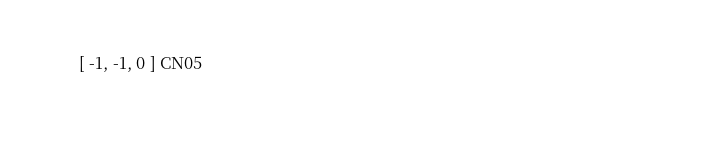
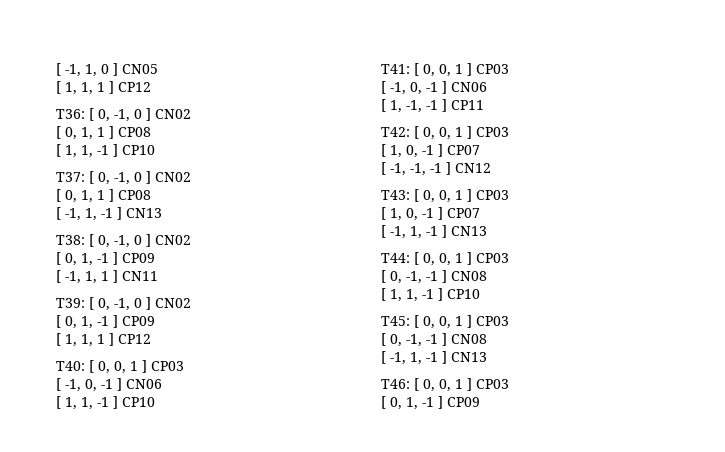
[79,56,203,72] [ -1, -1, 0 ] CN05 -> [56,63,158,77] [56,81,151,95] [56,108,191,122] [56,126,151,140] [56,144,155,158] [56,171,191,185] [56,189,151,203] [56,207,162,221] [56,234,191,248] [56,252,155,266] [56,270,158,284] [56,297,191,311] [56,315,155,329] [56,333,151,347] [56,360,184,374] [56,378,162,392] [56,396,155,410] [381,63,509,77] [381,81,487,95] [381,99,484,113] [381,126,509,140] [381,144,480,158] [381,162,491,176] [381,189,509,203] [381,207,480,221] [381,225,487,239] [381,252,509,266] [381,270,487,284] [381,288,480,302] [381,315,509,329] [381,333,487,347] [381,351,487,365] [381,378,509,392] [381,396,480,410] [ -1, 1, 0 ] CN05 // [ 1, 1, 1 ] CP12 // T36: [ 0, -1, 0 ] CN02 // [ 0, 1, 1 ] CP08 // [ 1, 1, -1 ] CP10 // T37: [ 0, -1, 0 ] CN02 // [ 0, 1, 1 ] CP08 // [ -1, 1, -1 ] CN13 // T38: [ 0, -1, 0 ] CN02 // [ 0, 1, -1 ] CP09 // [ -1, 1, 1 ] CN11 // T39: [ 0, -1, 0 ] CN02 // [ 0, 1, -1 ] CP09 // [ 1, 1, 1 ] CP12 // T40: [ 0, 0, 1 ] CP03 // [ -1, 0, -1 ] CN06 // [ 1, 1, -1 ] CP10 // T41: [ 0, 0, 1 ] CP03 // [ -1, 0, -1 ] CN06 // [ 1, -1, -1 ] CP11 // T42: [ 0, 0, 1 ] CP03 // [ 1, 0, -1 ] CP07 // [ -1, -1, -1 ] CN12 // T43: [ 0, 0, 1 ] CP03 // [ 1, 0, -1 ] CP07 // [ -1, 1, -1 ] CN13 // T44: [ 0, 0, 1 ] CP03 // [ 0, -1, -1 ] CN08 // [ 1, 1, -1 ] CP10 // T45: [ 0, 0, 1 ] CP03 // [ 0, -1, -1 ] CN08 // [ -1, 1, -1 ] CN13 // T46: [ 0, 0, 1 ] CP03 // [ 0, 1, -1 ] CP09

